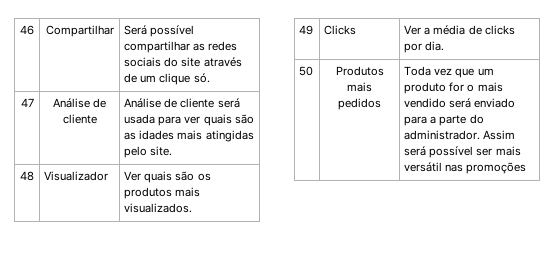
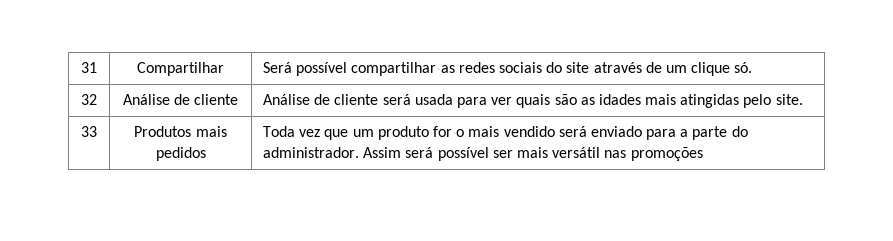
[20,25,34,35] 46 -> [81,62,97,73] 31
[20,98,34,107] 47 -> [81,94,97,105] 32
[20,171,34,181] [44,171,109,181] [124,171,211,183] [124,187,201,199] [124,203,193,213] [299,25,314,35] [324,25,357,35] [404,25,515,35] [404,41,445,53] [299,66,314,76] 48 | Visualizador | Ver quais são os produtos mais visualizados. // 49 | Clicks | Ver a média de clicks por dia. // 50 -> [81,126,97,137] 33

